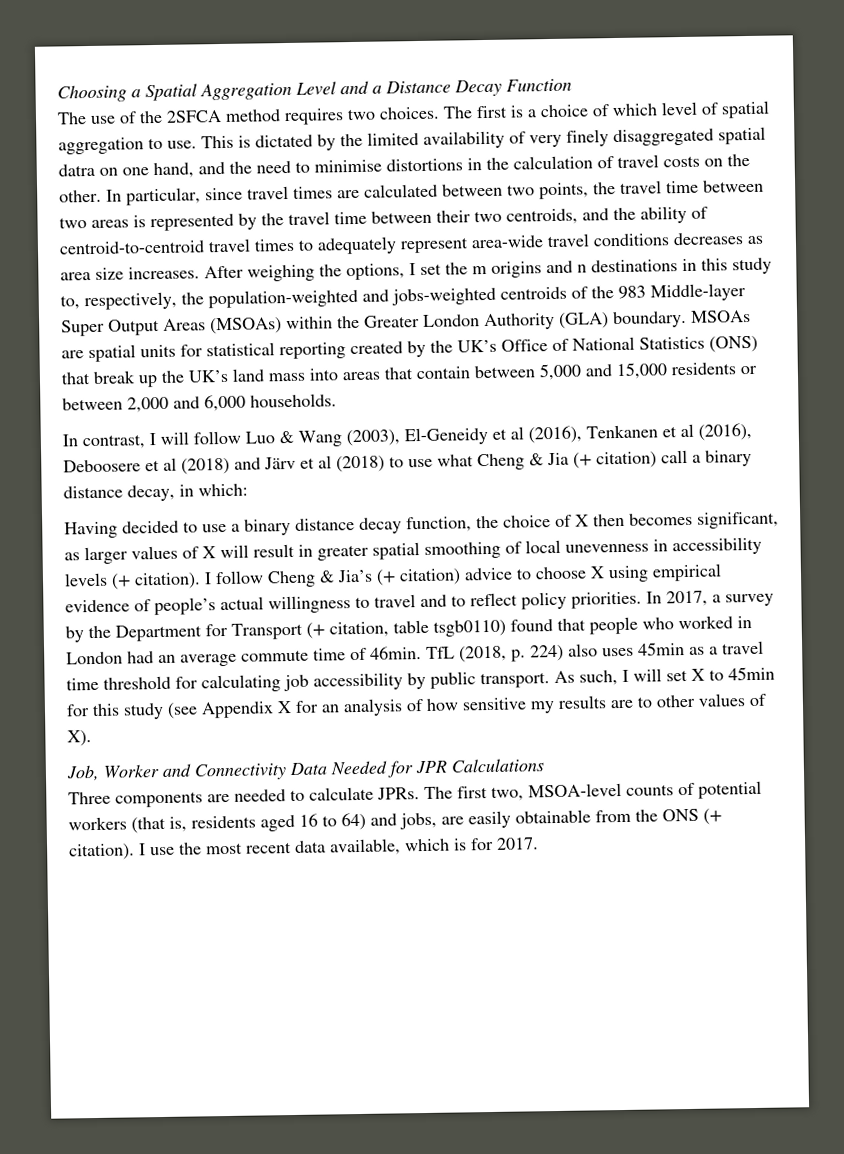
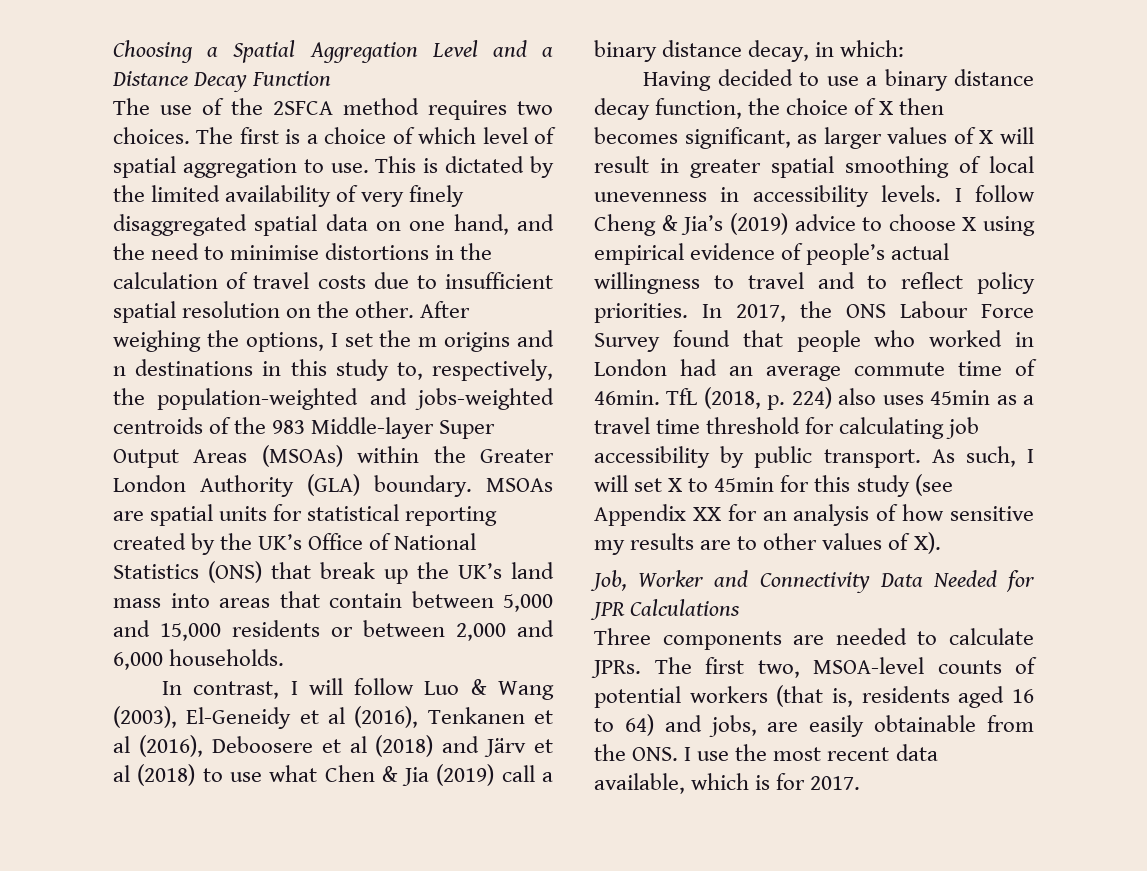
[58,163,95,177] datra -> [325,214,368,231] data
[704,153,750,167] [59,179,764,206] [59,205,708,232] [59,232,763,255] [60,266,200,281] on the other. In particular, since travel times are calculated between two points, the travel time between two areas is represented by the travel time between their two centroids, and the ability of centroid-to-centroid travel times to adequately represent area-wide travel conditions decreases as area size increases. -> [373,272,553,289] [113,301,415,323] due to insufficient spatial resolution on the other.
[477,453,525,471] Cheng -> [324,765,375,782] Chen
[573,451,657,469] (+ citation) -> [436,764,495,786] (2019)
[64,572,201,590] levels (+ citation). -> [881,185,942,202] levels.
[376,568,461,586] (+ citation) -> [729,213,788,235] (2019)
[712,593,774,607] [65,619,506,643] a survey by the Department for Transport (+ citation, table tsgb0110) -> [800,301,1034,318] [594,333,660,352] the ONS Labour Force Survey
[277,701,292,714] X -> [692,507,721,521] XX
[662,808,722,825] [69,843,135,861] ONS (+ citation). -> [632,747,679,761] ONS.

